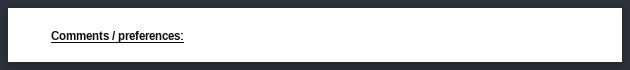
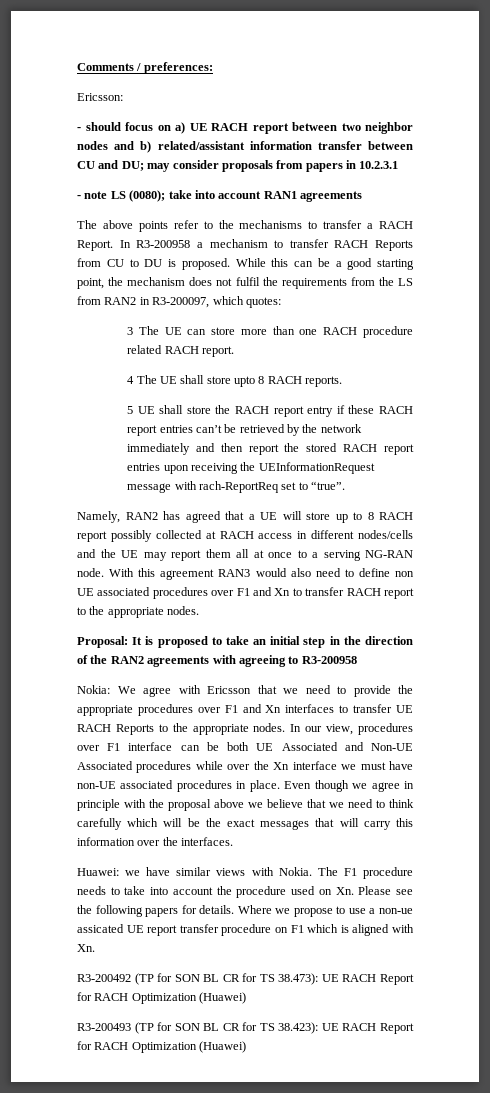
(185, 37) none -> [77,93,123,101] [77,122,413,134] [77,141,413,153] [77,160,399,172] [77,190,362,202] [77,220,413,232] [77,239,413,251] [77,258,414,270] [77,277,414,289] [77,296,281,308] [127,326,413,338] [127,345,234,357] [127,375,343,387] [127,405,413,417] [127,424,362,436] [127,443,414,455] [127,462,375,474] [127,481,346,493] [77,511,413,523] [77,530,413,542] [77,549,413,561] [77,568,415,580] [77,587,414,599] [77,606,200,618] [77,636,414,648] [77,655,357,667] [77,685,413,697] [77,704,414,716] [77,723,413,735] [77,742,413,751] [77,761,414,773] [77,780,415,792] [77,799,414,811] [77,818,413,830] [77,837,234,846] [77,867,413,879] [77,886,414,898] [77,905,413,917] [77,924,414,936] [77,944,95,952] [77,973,414,985] [77,992,247,1004] [77,1022,414,1034] [77,1041,247,1053] // Ericsson: // - should focus on a) UE RACH report between two neighbor nodes and b) related/assistant information transfer between CU and DU; may consider proposals from papers in 10.2.3.1 // - note LS (0080); take into account RAN1 agreements // The above points refer to the mechanisms to transfer a RACH Report. In R3-200958 a mechanism to transfer RACH Reports from CU to DU is proposed. While this can be a good starting point, the mechanism does not fulfil the requirements from the LS from RAN2 in R3-200097, which quotes: // 3 The UE can store more than one RACH procedure related RACH report. // 4 The UE shall store upto 8 RACH reports. // 5 UE shall store the RACH report entry if these RACH report entries can’t be retrieved by the network immediately and then report the stored RACH report entries upon receiving the UEInformationRequest message with rach-ReportReq set to “true”. // Namely, RAN2 has agreed that a UE will store up to 8 RACH report possibly collected at RACH access in different nodes/cells and the UE may report them all at once to a serving NG-RAN node. With this agreement RAN3 would also need to define non UE associated procedures over F1 and Xn to transfer RACH report to the appropriate nodes. // Proposal: It is proposed to take an initial step in the direction of the RAN2 agreements with agreeing to R3-200958 // Nokia: We agree with Ericsson that we need to provide the appropriate procedures over F1 and Xn interfaces to transfer UE RACH Reports to the appropriate nodes. In our view, procedures over F1 interface can be both UE Associated and Non-UE Associated procedures while over the Xn interface we must have non-UE associated procedures in place. Even though we agree in principle with the proposal above we believe that we need to think carefully which will be the exact messages that will carry this information over the interfaces. // Huawei: we have similar views with Nokia. The F1 procedure needs to take into account the procedure used on Xn. Please see the following papers for details. Where we propose to use a non-ue assicated UE report transfer procedure on F1 which is aligned with Xn. // R3-200492 (TP for SON BL CR for TS 38.473): UE RACH Report for RACH Optimization (Huawei) // R3-200493 (TP for SON BL CR for TS 38.423): UE RACH Report for RACH Optimization (Huawei)

